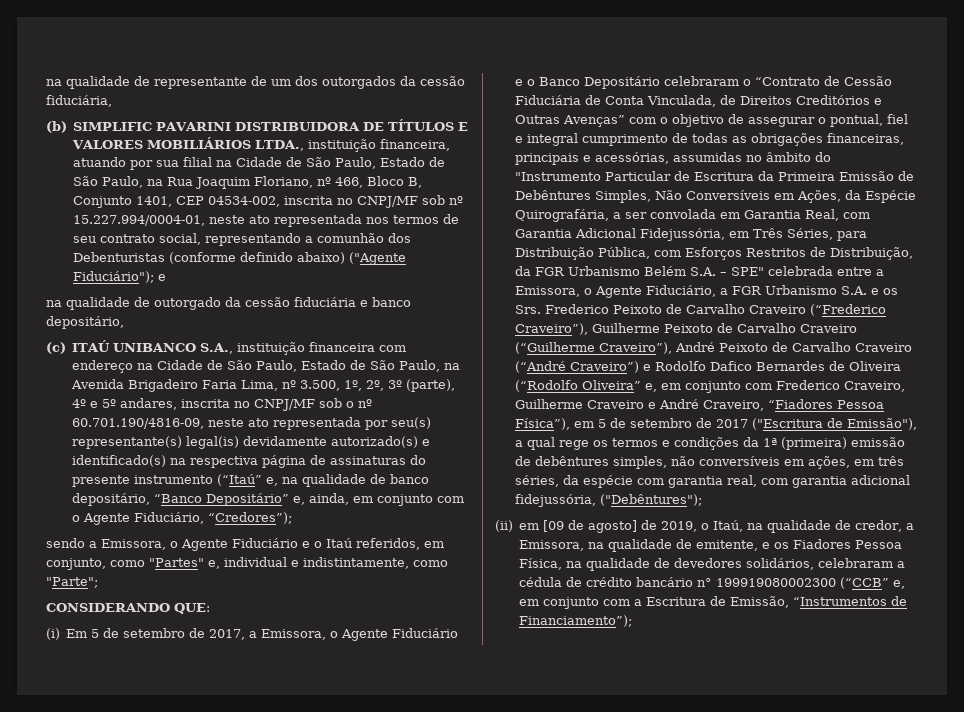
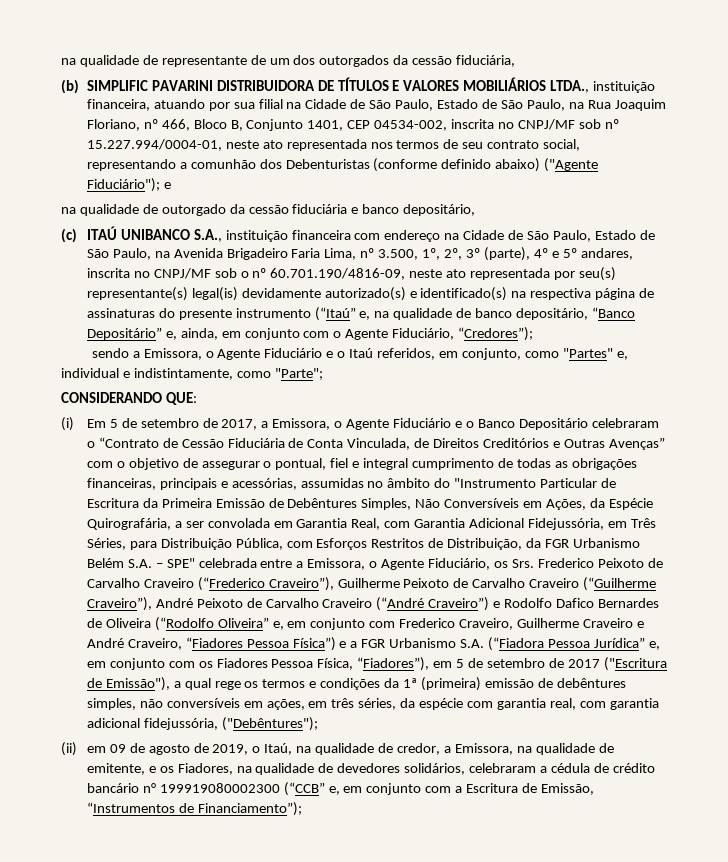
[720,285,880,295] a FGR Urbanismo S.A. e -> (491, 564) none
[515,418,571,430] Física”), -> [292,637,660,651] [86,657,430,671] Física”) e a FGR Urbanismo S.A. (“Fiadora Pessoa Jurídica” e, em conjunto com os Fiadores Pessoa Física, “Fiadores”),
[543,520,638,533] [09 de agosto] -> [109,743,190,755] 09 de agosto
[793,539,903,549] [519,558,563,570] Fiadores Pessoa Física, -> [177,763,233,775] Fiadores,

